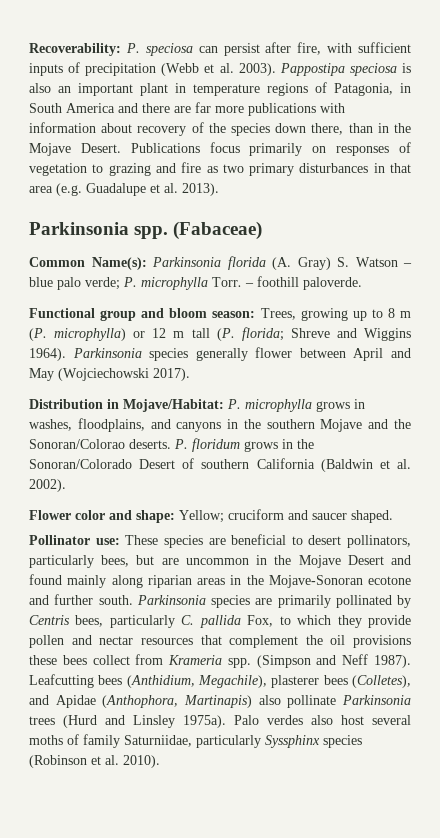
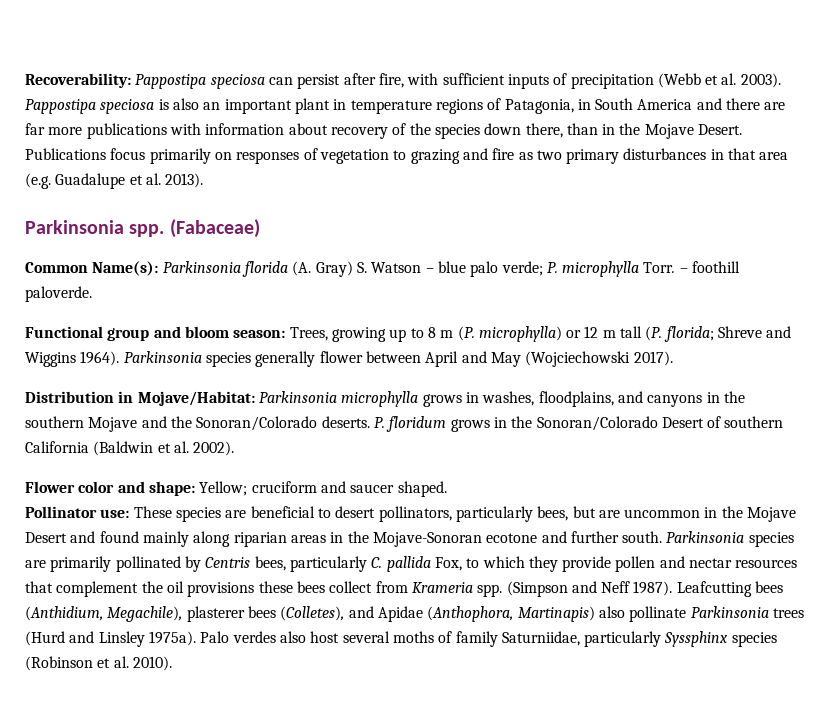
[125,43,140,53] P. -> [135,74,207,89] Pappostipa
[227,399,241,409] P. -> [258,391,337,403] Parkinsonia
[29,439,125,449] Sonoran/Colorao -> [196,416,318,431] Sonoran/Colorado

